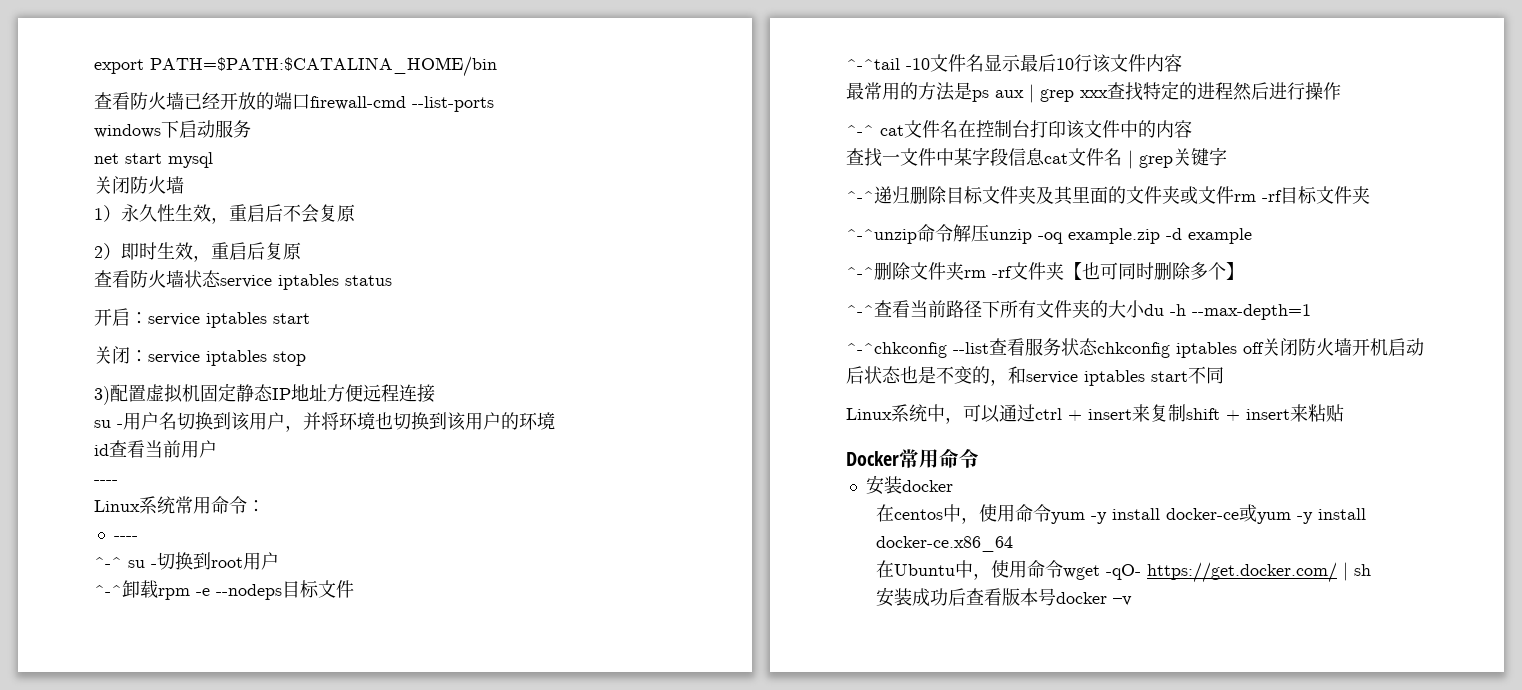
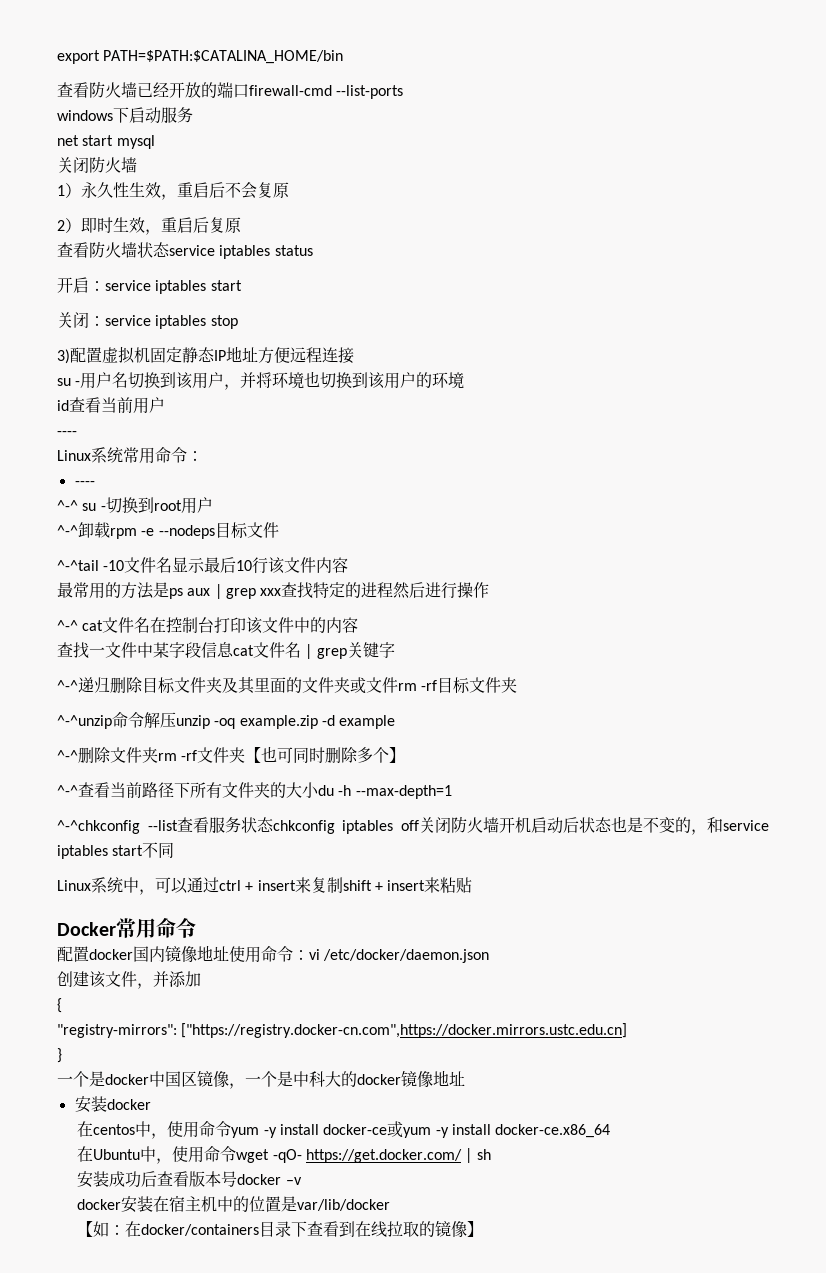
(979, 458) none -> [57,945,490,963] [57,971,201,989] [57,998,62,1013] [57,1023,628,1038] [57,1048,62,1063] [57,1070,465,1089] // 配置docker国内镜像地址使用命令：vi /etc/docker/daemon.json // 创建该文件，并添加 // { // "registry-mirrors": ["https://registry.docker-cn.com",https://docker.mirrors.ustc.edu.cn] // } // 一个是docker中国区镜像，一个是中科大的docker镜像地址
(1133, 601) none -> [77,1195,391,1213] [77,1220,484,1238] // docker安装在宿主机中的位置是var/lib/docker // 【如：在docker/containers目录下查看到在线拉取的镜像】

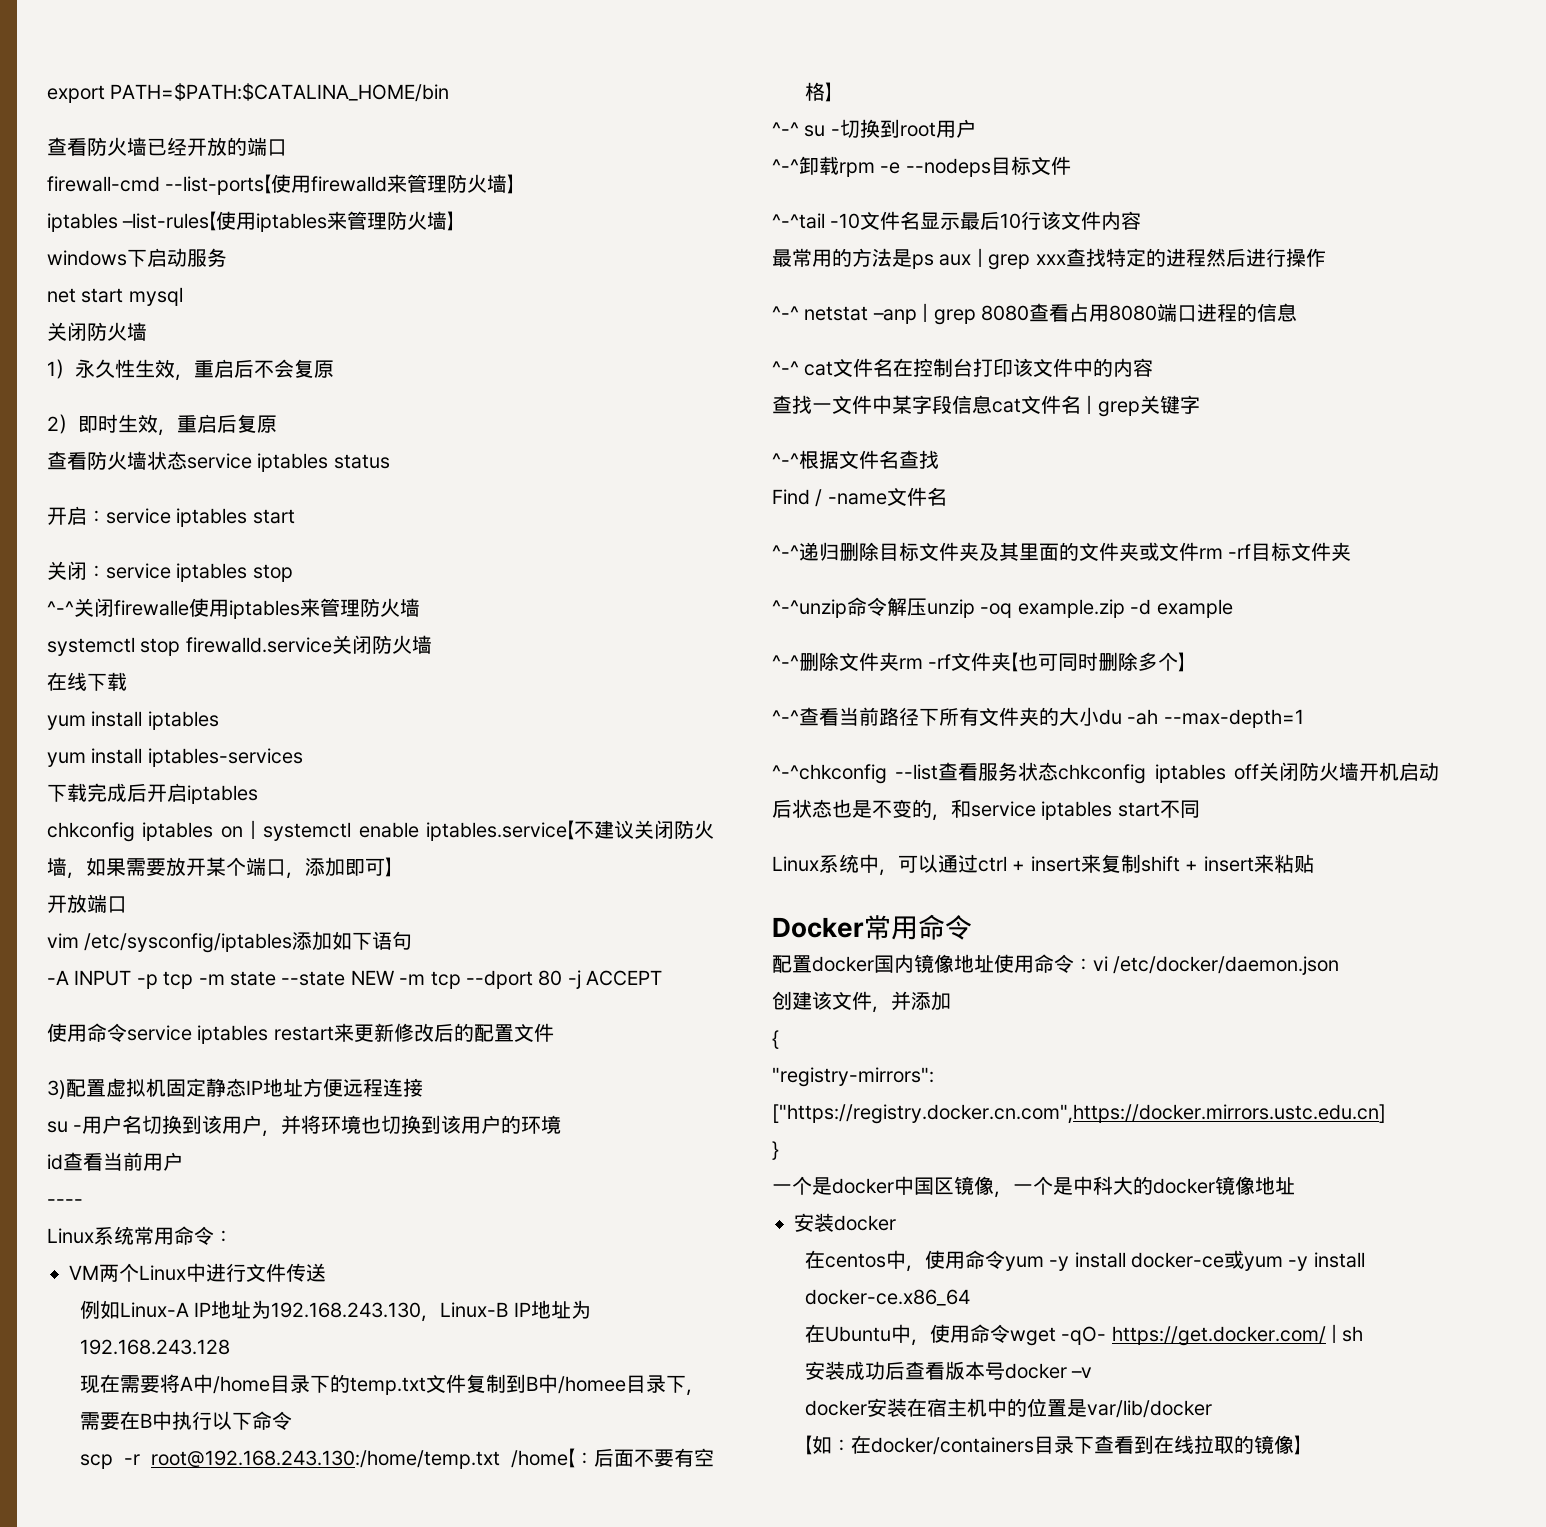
(249, 91) none -> (287, 147) //
(404, 92) none -> [264,174,515,194] [47,211,455,232] 【使用firewalld来管理防火墙】 // iptables –list-rules【使用iptables来管理防火墙】
(238, 322) none -> [47,598,420,619] [47,635,432,656] [47,672,127,691] [47,711,219,730] [47,748,303,767] [47,783,258,804] [47,820,714,842] [47,857,392,879] [47,894,127,913] [47,931,413,953] [47,970,663,989] [47,1023,554,1044] // ^-^关闭firewalle使用iptables来管理防火墙 // systemctl stop firewalld.service关闭防火墙 // 在线下载 // yum install iptables // yum install iptables-services // 下载完成后开启iptables // chkconfig iptables on | systemctl enable iptables.service【不建议关闭防火墙，如果需要放开某个端口，添加即可】 // 开放端口 // vim /etc/sysconfig/iptables添加如下语句 // -A INPUT -p tcp -m state --state NEW -m tcp --dport 80 -j ACCEPT // 使用命令service iptables restart来更新修改后的配置文件
[74,481,95,486] ---- -> [69,1263,326,1282] [79,1300,591,1322] [79,1339,230,1355] [79,1374,705,1396] [79,1411,292,1430] [79,1448,714,1469] [804,82,832,102] VM两个Linux中进行文件传送 // 例如Linux-A IP地址为192.168.243.130，Linux-B IP地址为192.168.243.128 // 现在需要将A中/home目录下的temp.txt文件复制到B中/homee目录下，需要在B中执行以下命令 // scp -r root@192.168.243.130:/home/temp.txt /home【：后面不要有空格】
(490, 590) none -> [772,303,1297,325] // ^-^ netstat –anp | grep 8080查看占用8080端口进程的信息
(395, 650) none -> [772,450,939,469] [772,487,947,507] // ^-^根据文件名查找 // Find / -name文件名
[338,785,352,796] -h -> [1127,709,1159,725] -ah
[181,1023,628,1038] ["https://registry.docker-cn.com",https://docker.mirrors.ustc.edu.cn] -> [772,1104,1386,1124] ["https://registry.docker.cn.com",https://docker.mirrors.ustc.edu.cn]

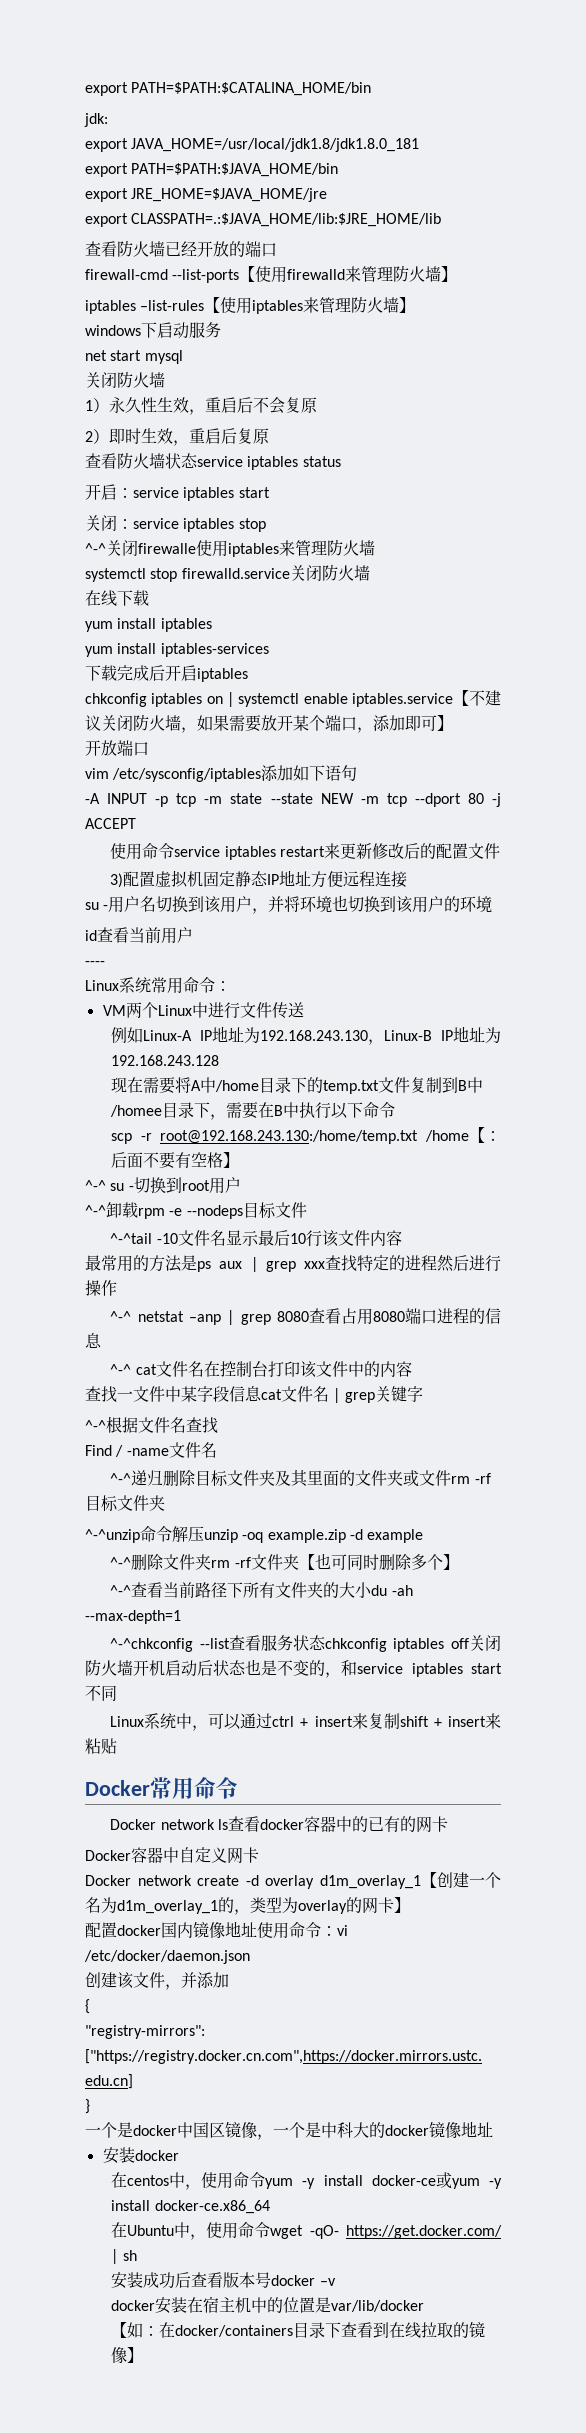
(450, 92) none -> [84,113,108,127] [85,138,420,152] [85,163,339,177] [85,188,328,202] [85,213,442,227] // jdk: // export JAVA_HOME=/usr/local/jdk1.8/jdk1.8.0_181 // export PATH=$PATH:$JAVA_HOME/bin // export JRE_HOME=$JAVA_HOME/jre // export CLASSPATH=.:$JAVA_HOME/lib:$JRE_HOME/lib
(972, 927) none -> [110,1816,448,1833] [85,1847,259,1864] [85,1872,501,1889] [85,1897,410,1915] // Docker network ls查看docker容器中的已有的网卡 // Docker容器中自定义网卡 // Docker network create -d overlay d1m_overlay_1【创建一个名为d1m_overlay_1的，类型为overlay的网卡】

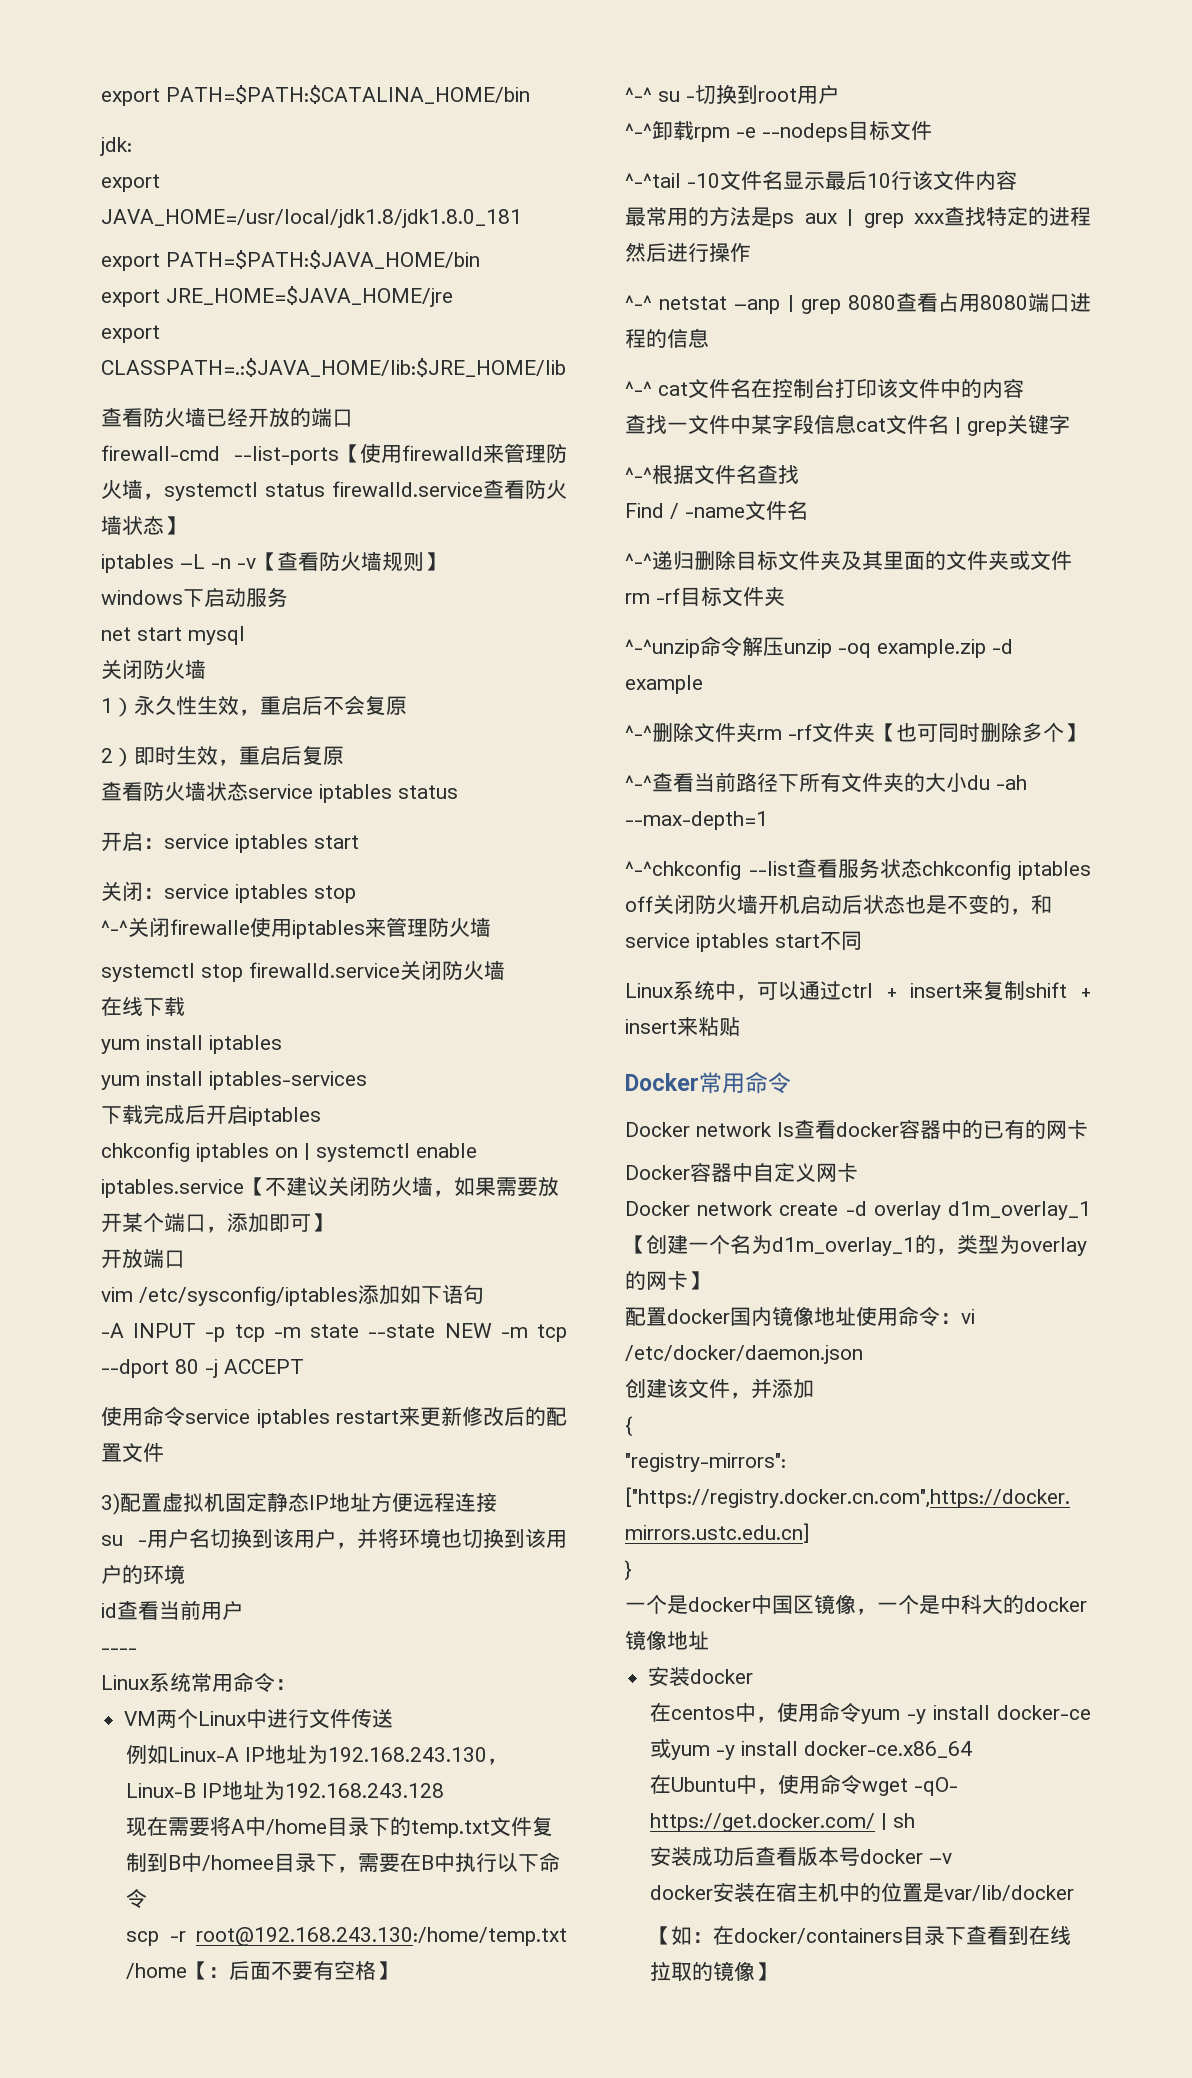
[441,266,458,282] [85,296,400,314] 】 // iptables –list-rules【使用iptables来管理防火墙 -> [143,479,567,501] [101,515,185,535] [101,551,424,573] ，systemctl status firewalld.service查看防火墙状态】 // iptables –L -n -v【查看防火墙规则

